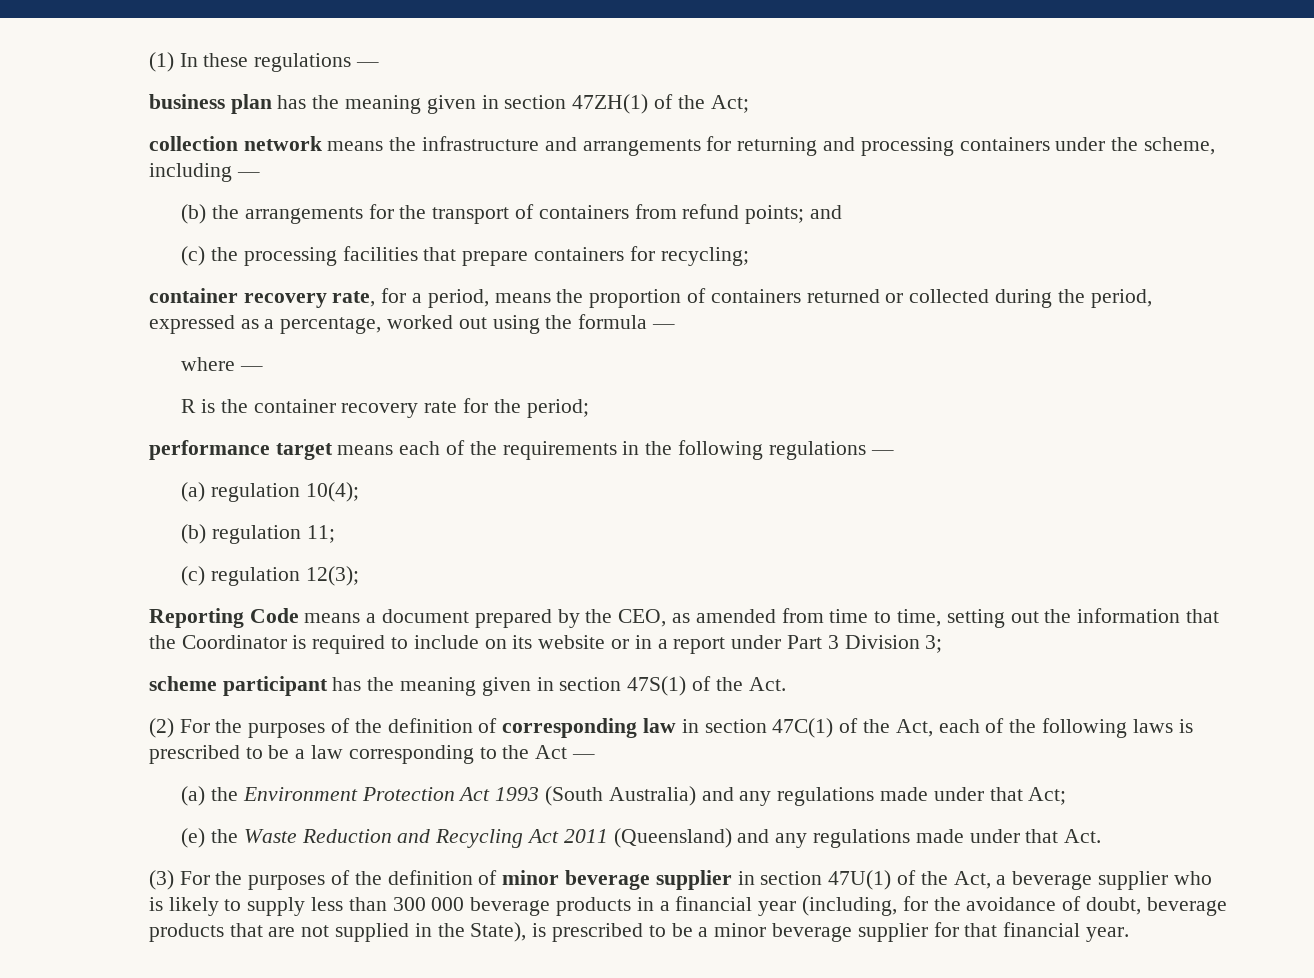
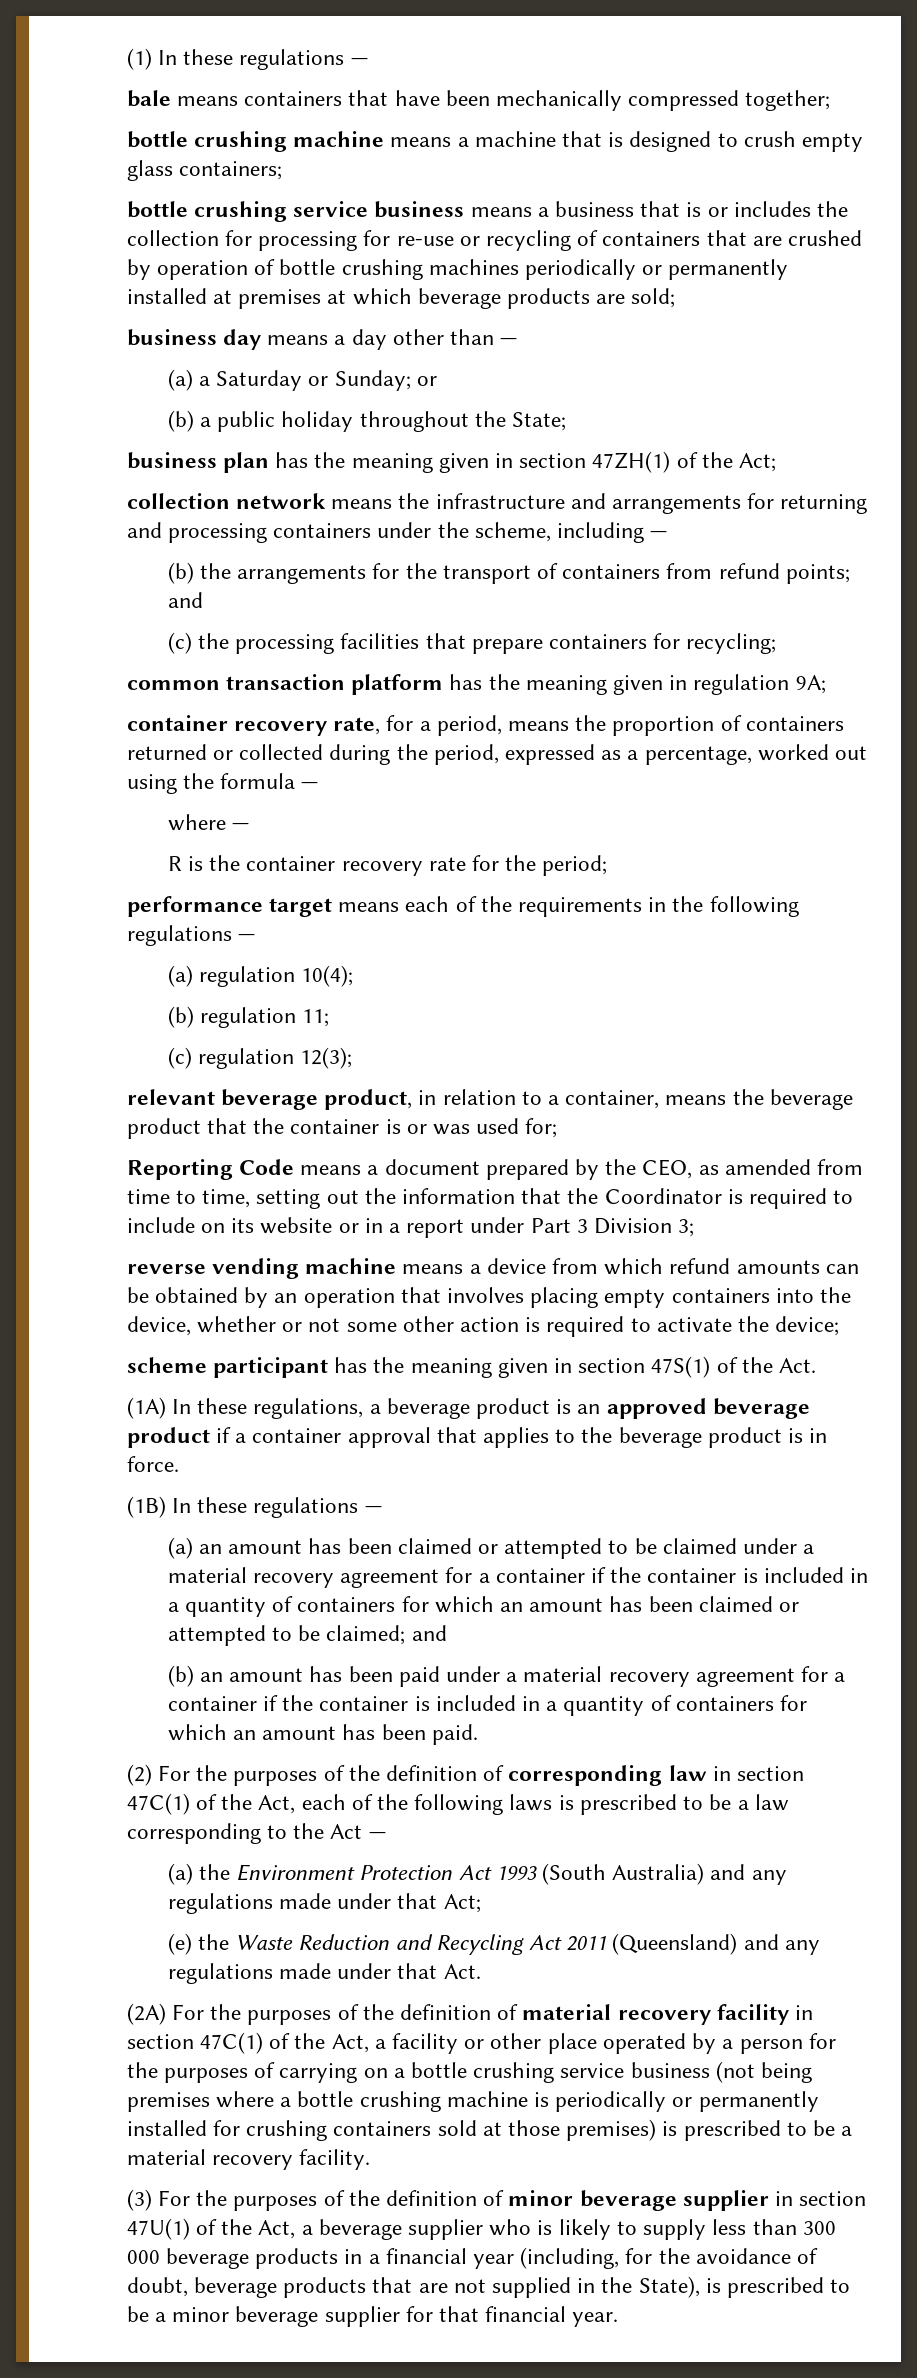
(379, 64) none -> [126,90,831,111] [126,131,864,152] [126,160,282,181] [126,201,849,222] [126,230,863,251] [126,259,789,280] [126,288,676,309] [126,329,518,350] [167,369,437,391] [167,410,566,432] // bale means containers that have been mechanically compressed together; // bottle crushing machine means a machine that is designed to crush empty glass containers; // bottle crushing service business means a business that is or includes the collection for processing for re-use or recycling of containers that are crushed by operation of bottle crushing machines periodically or permanently installed at premises at which beverage products are sold; // business day means a day other than — // (a) a Saturday or Sunday; or // (b) a public holiday throughout the State;
(749, 256) none -> [126,674,826,695] // common transaction platform has the meaning given in regulation 9A;
(359, 576) none -> [126,1089,853,1110] [126,1118,558,1139] // relevant beverage product, in relation to a container, means the beverage product that the container is or was used for;
(943, 644) none -> [126,1258,859,1279] [126,1287,852,1308] [126,1316,840,1337] // reverse vending machine means a device from which refund amounts can be obtained by an operation that involves placing empty containers into the device, whether or not some other action is required to activate the device;
(786, 684) none -> [126,1397,810,1419] [126,1427,828,1448] [126,1456,179,1472] [126,1496,382,1518] [167,1537,815,1559] [167,1567,868,1588] [167,1596,799,1617] [167,1625,447,1646] [167,1665,846,1687] [167,1695,807,1716] [167,1724,478,1745] // (1A) In these regulations, a beverage product is an approved beverage product if a container approval that applies to the beverage product is in force. // (1B) In these regulations — // (a) an amount has been claimed or attempted to be claimed under a material recovery agreement for a container if the container is included in a quantity of containers for which an amount has been claimed or attempted to be claimed; and // (b) an amount has been paid under a material recovery agreement for a container if the container is included in a quantity of containers for which an amount has been paid.
(1102, 836) none -> [126,2003,814,2025] [126,2032,836,2054] [126,2061,813,2083] [126,2091,819,2112] [126,2119,853,2141] [126,2149,371,2170] // (2A) For the purposes of the definition of material recovery facility in section 47C(1) of the Act, a facility or other place operated by a person for the purposes of carrying on a bottle crushing service business (not being premises where a bottle crushing machine is periodically or permanently installed for crushing containers sold at those premises) is prescribed to be a material recovery facility.

